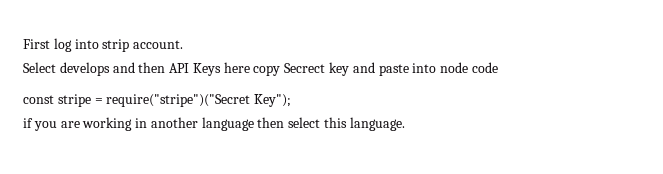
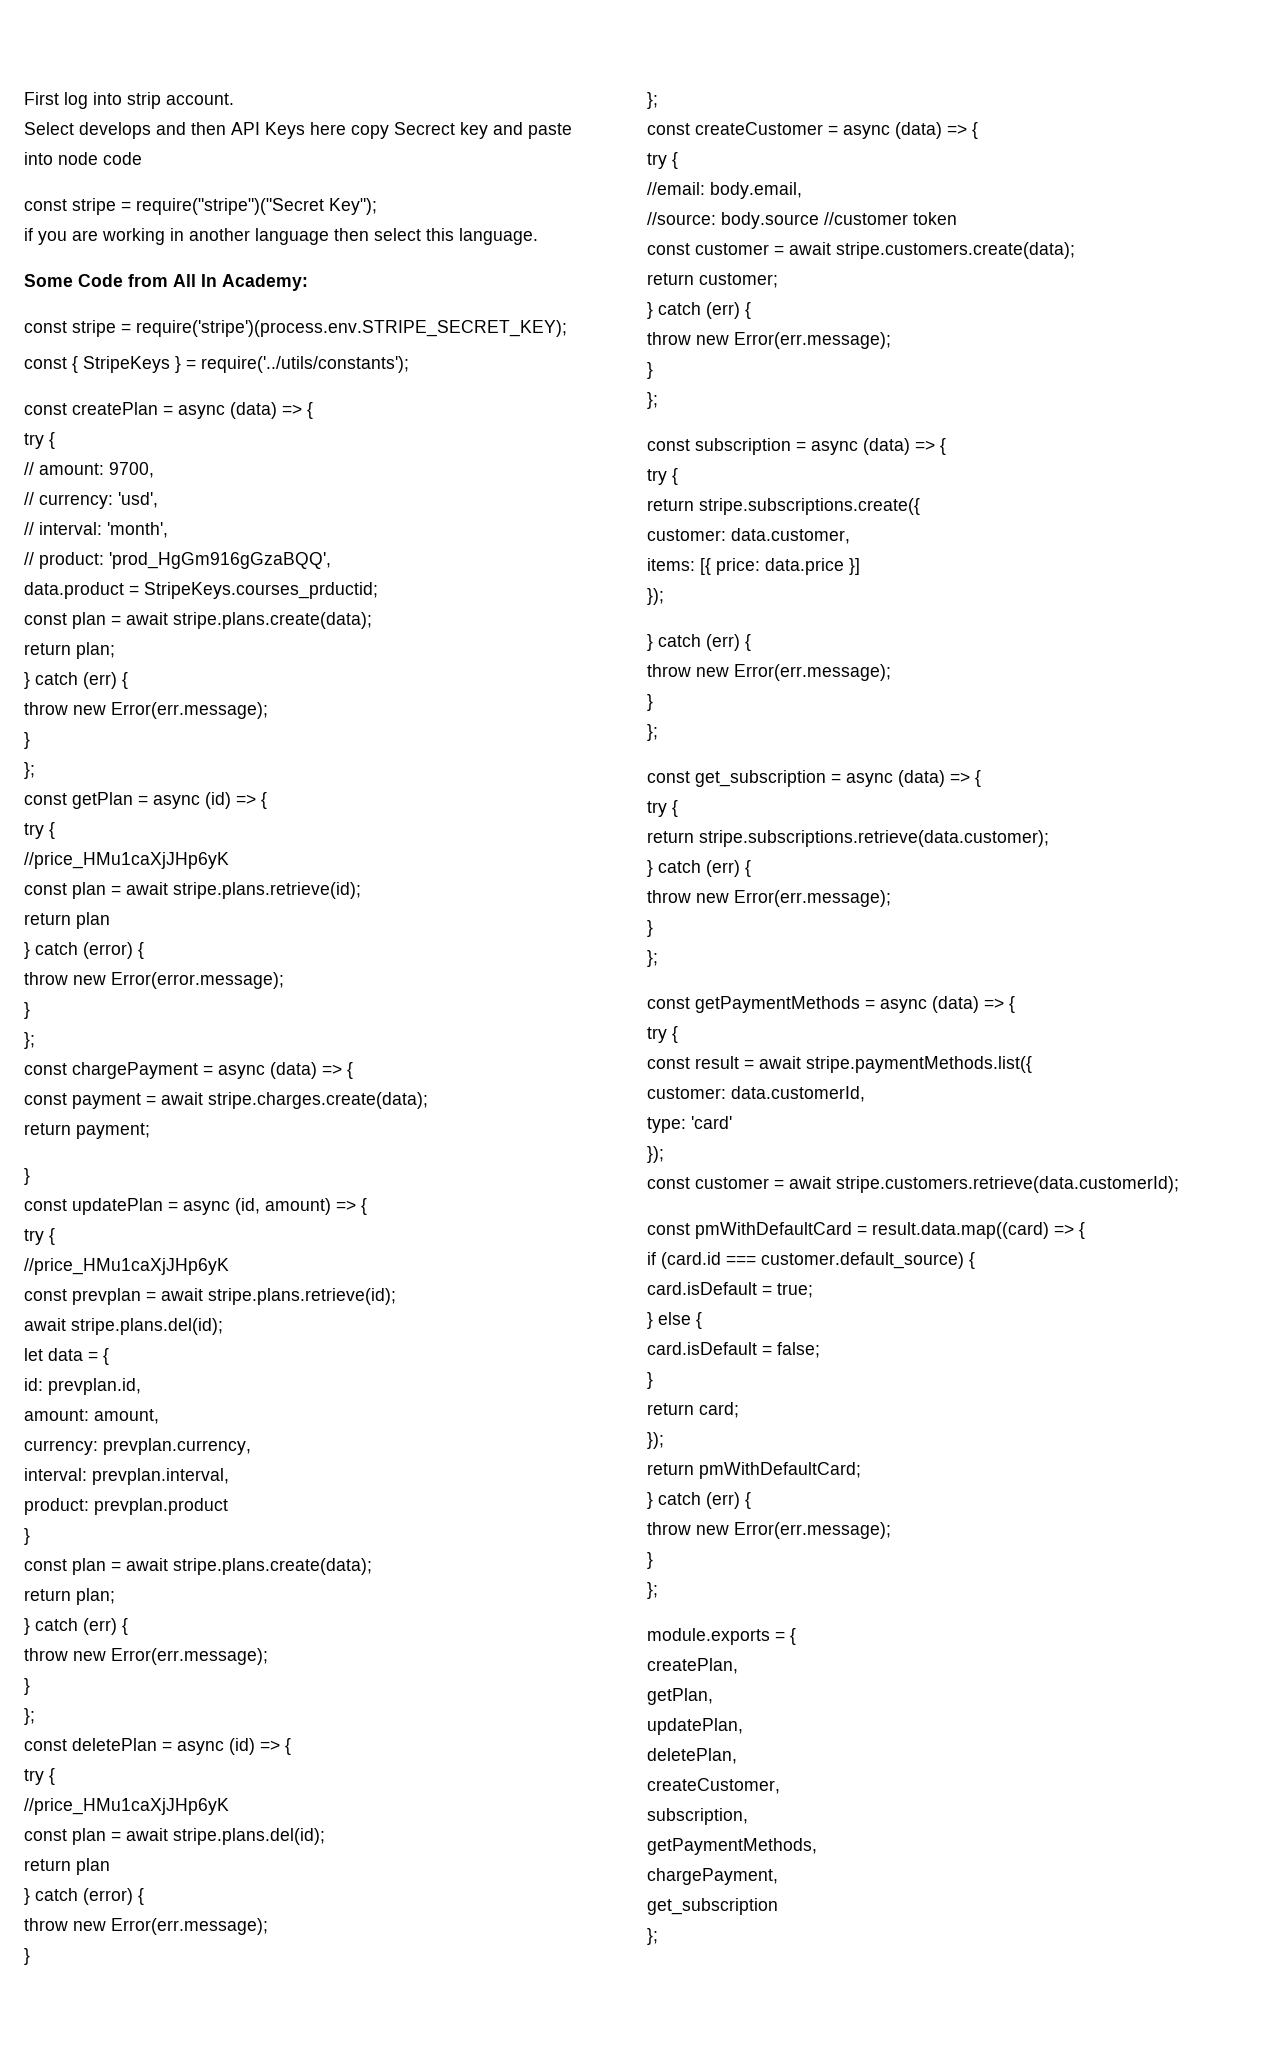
(405, 124) none -> [24,274,308,291] [24,320,567,337] [24,356,409,373] [24,402,313,419] [24,432,55,449] [24,462,154,478] [24,492,158,509] [24,522,168,538] [24,552,331,569] [24,582,378,599] [24,612,372,629] [24,642,115,659] [24,672,128,689] [24,702,268,719] [24,732,30,749] [24,762,35,779] [24,792,267,809] [24,822,55,839] [24,852,229,869] [24,882,361,899] [24,912,110,929] [24,942,144,959] [24,972,284,989] [24,1002,30,1019] [24,1032,35,1049] [24,1062,353,1079] [24,1092,428,1109] [24,1123,150,1139] [24,1168,30,1185] [24,1198,367,1215] [24,1228,55,1245] [24,1258,229,1275] [24,1288,396,1305] [24,1318,223,1335] [24,1348,109,1365] [24,1378,141,1395] [24,1409,159,1424] [24,1438,251,1455] [24,1468,229,1485] [24,1498,228,1515] [24,1528,30,1545] [24,1558,372,1575] [24,1588,115,1605] [24,1618,128,1635] [24,1648,268,1665] [24,1678,30,1695] [24,1708,35,1725] [24,1738,291,1755] [24,1768,55,1785] [24,1798,229,1815] [24,1828,325,1845] [24,1858,110,1875] [24,1888,144,1905] [24,1918,268,1935] [24,1948,30,1965] [647,92,658,109] [647,122,978,139] [647,152,678,169] [647,182,802,199] [647,212,957,229] [647,242,1075,259] [647,273,778,288] [647,302,751,319] [647,332,891,349] [647,362,653,379] [647,392,658,409] [647,438,946,455] [647,468,678,485] [647,498,920,515] [647,528,850,544] [647,558,860,575] [647,588,664,605] [647,634,751,651] [647,664,891,681] [647,694,653,711] [647,724,658,741] [647,770,981,787] [647,800,678,817] [647,830,1049,847] [647,860,751,877] [647,890,891,907] [647,920,653,937] [647,950,658,967] [647,996,1015,1013] [647,1026,678,1043] [647,1056,1032,1073] [647,1086,865,1102] [647,1116,732,1133] [647,1146,664,1163] [647,1176,1179,1193] [647,1222,1085,1239] [647,1252,975,1269] [647,1282,813,1298] [647,1312,702,1329] [647,1342,820,1358] [647,1372,653,1389] [647,1402,739,1418] [647,1432,664,1449] [647,1462,861,1479] [647,1492,751,1509] [647,1522,891,1539] [647,1552,653,1569] [647,1582,658,1599] [647,1628,796,1645] [647,1658,738,1674] [647,1688,713,1705] [647,1718,743,1735] [647,1748,737,1764] [647,1778,780,1794] [647,1808,748,1825] [647,1838,817,1855] [647,1868,778,1885] [647,1898,778,1915] [647,1928,658,1945] // Some Code from All In Academy: // const stripe = require('stripe')(process.env.STRIPE_SECRET_KEY); // const { StripeKeys } = require('../utils/constants'); // const createPlan = async (data) => { // try { // // amount: 9700, // // currency: 'usd', // // interval: 'month', // // product: 'prod_HgGm916gGzaBQQ', // data.product = StripeKeys.courses_prductid; // const plan = await stripe.plans.create(data); // return plan; // } catch (err) { // throw new Error(err.message); // } // }; // const getPlan = async (id) => { // try { // //price_HMu1caXjJHp6yK // const plan = await stripe.plans.retrieve(id); // return plan // } catch (error) { // throw new Error(error.message); // } // }; // const chargePayment = async (data) => { // const payment = await stripe.charges.create(data); // return payment; // } // const updatePlan = async (id, amount) => { // try { // //price_HMu1caXjJHp6yK // const prevplan = await stripe.plans.retrieve(id); // await stripe.plans.del(id); // let data = { // id: prevplan.id, // amount: amount, // currency: prevplan.currency, // interval: prevplan.interval, // product: prevplan.product // } // const plan = await stripe.plans.create(data); // return plan; // } catch (err) { // throw new Error(err.message); // } // }; // const deletePlan = async (id) => { // try { // //price_HMu1caXjJHp6yK // const plan = await stripe.plans.del(id); // return plan // } catch (error) { // throw new Error(err.message); // } // }; // const createCustomer = async (data) => { // try { // //email: body.email, // //source: body.source //customer token // const customer = await stripe.customers.create(data); // return customer; // } catch (err) { // throw new Error(err.message); // } // }; // const subscription = async (data) => { // try { // return stripe.subscriptions.create({ // customer: data.customer, // items: [{ price: data.price }] // }); // } catch (err) { // throw new Error(err.message); // } // }; // const get_subscription = async (data) => { // try { // return stripe.subscriptions.retrieve(data.customer); // } catch (err) { // throw new Error(err.message); // } // }; // const getPaymentMethods = async (data) => { // try { // const result = await stripe.paymentMethods.list({ // customer: data.customerId, // type: 'card' // }); // const customer = await stripe.customers.retrieve(data.customerId); // const pmWithDefaultCard = result.data.map((card) => { // if (card.id === customer.default_source) { // card.isDefault = true; // } else { // card.isDefault = false; // } // return card; // }); // return pmWithDefaultCard; // } catch (err) { // throw new Error(err.message); // } // }; // module.exports = { // createPlan, // getPlan, // updatePlan, // deletePlan, // createCustomer, // subscription, // getPaymentMethods, // chargePayment, // get_subscription // };

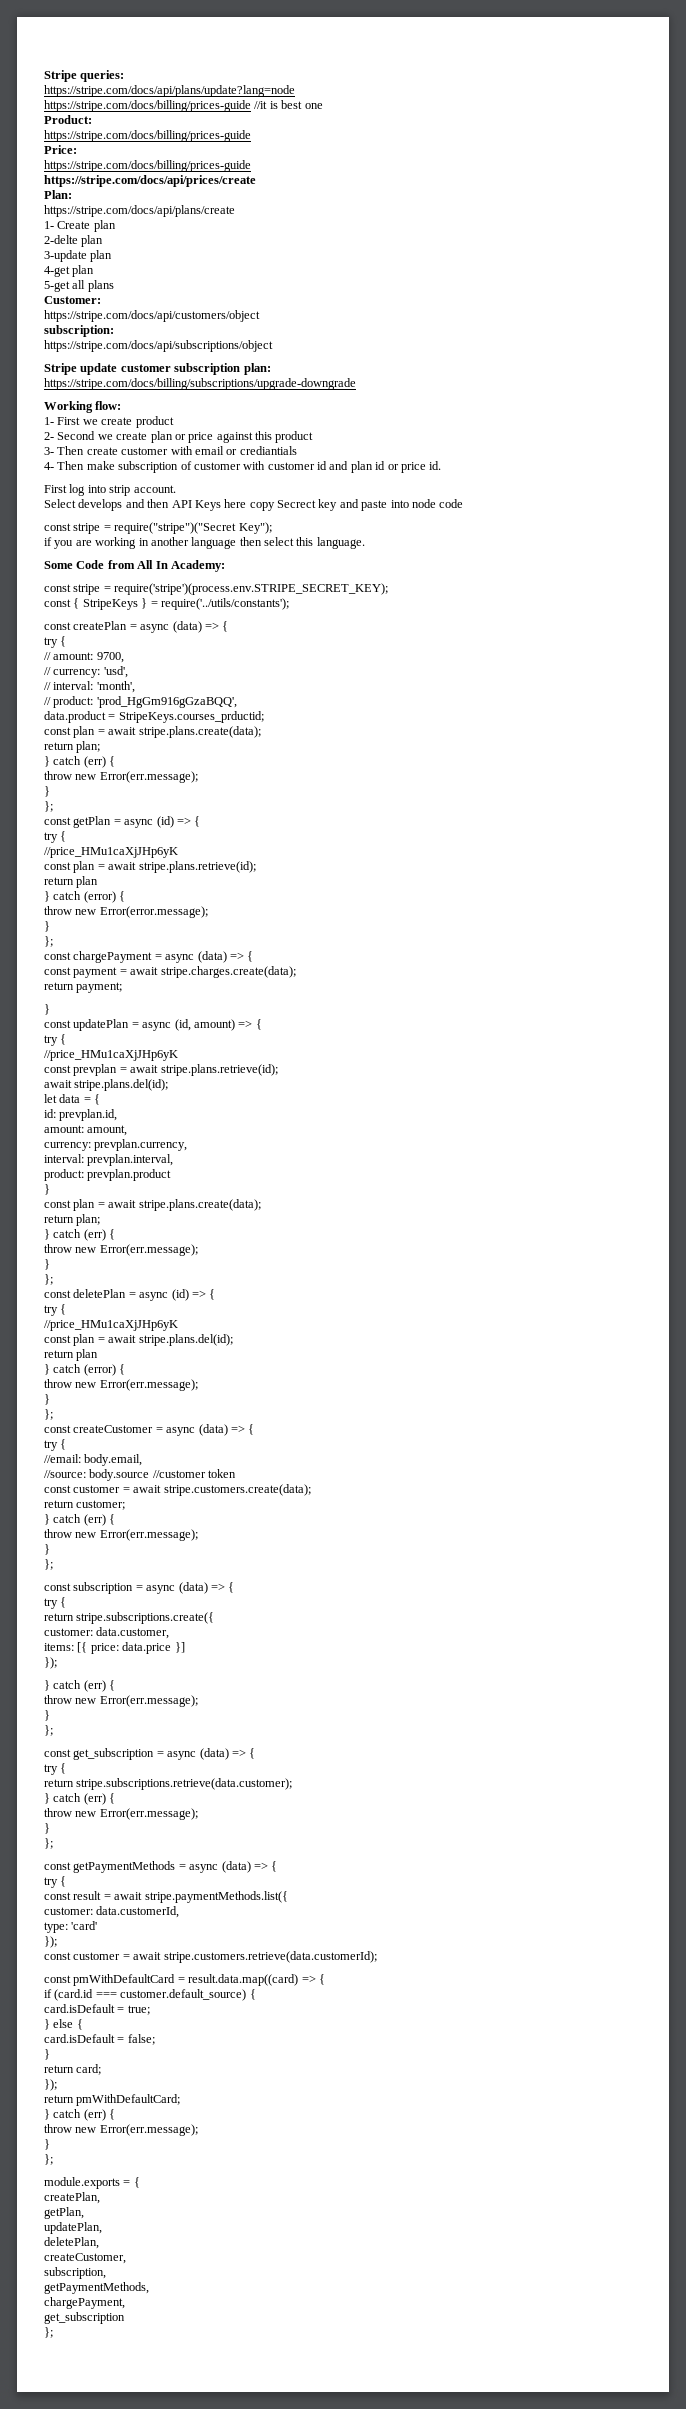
(24, 98) none -> [44,70,125,82] [44,85,295,97] [44,100,323,112] [44,115,92,124] [44,130,251,142] [44,145,77,154] [44,160,251,172] [44,175,256,187] [44,190,72,199] [44,205,235,217] [44,220,116,232] [44,235,104,247] [44,250,113,262] [44,265,95,277] [44,280,114,292] [44,296,101,304] [44,310,260,322] [44,325,114,337] [44,340,273,352] [44,363,271,375] [44,378,356,390] [44,401,122,413] [44,416,174,428] [44,431,314,443] [44,446,297,455] [44,461,442,473] Stripe queries: // https://stripe.com/docs/api/plans/update?lang=node // https://stripe.com/docs/billing/prices-guide //it is best one // Product: // https://stripe.com/docs/billing/prices-guide // Price: // https://stripe.com/docs/billing/prices-guide // https://stripe.com/docs/api/prices/create // Plan: // https://stripe.com/docs/api/plans/create // 1- Create plan // 2-delte plan // 3-update plan // 4-get plan // 5-get all plans // Customer: // https://stripe.com/docs/api/customers/object // subscription: // https://stripe.com/docs/api/subscriptions/object // Stripe update customer subscription plan: // https://stripe.com/docs/billing/subscriptions/upgrade-downgrade // Working flow: // 1- First we create product // 2- Second we create plan or price against this product // 3- Then create customer with email or crediantials // 4- Then make subscription of customer with customer id and plan id or price id. //

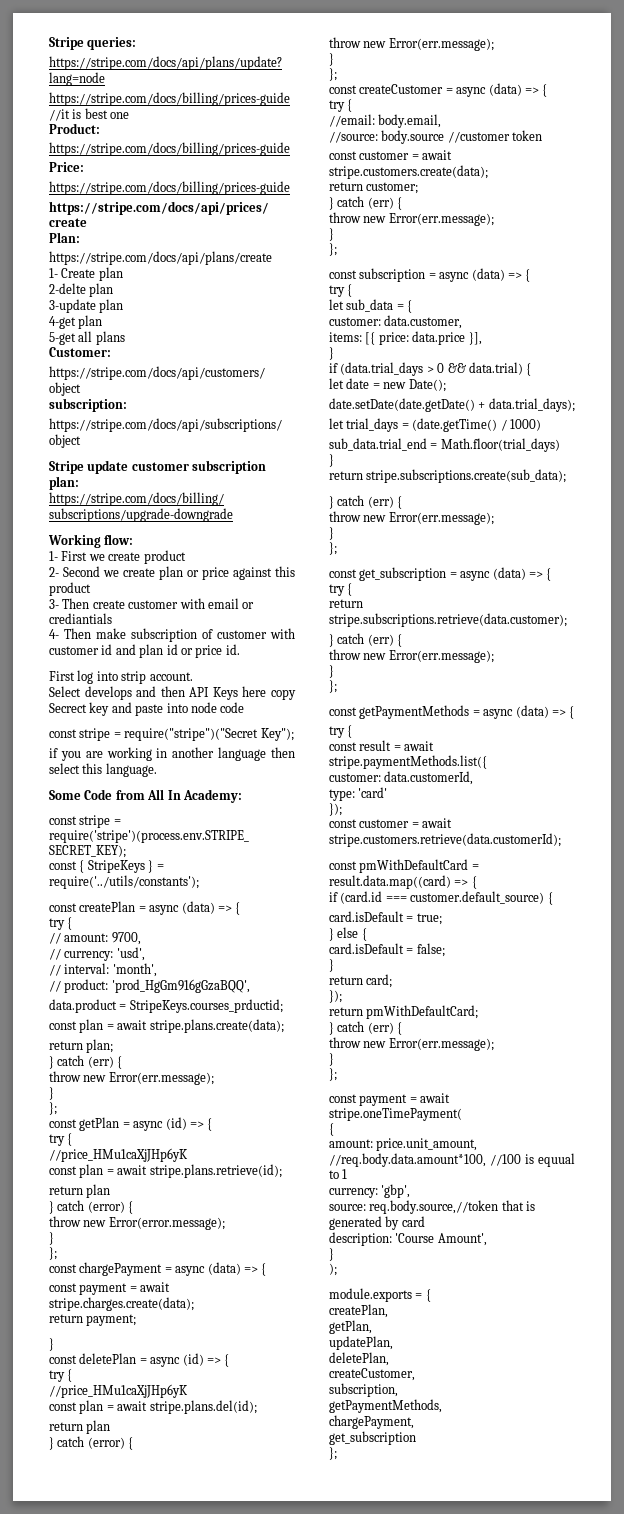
[44,1019,262,1031] [44,1034,67,1046] [44,1050,178,1061] [44,1064,278,1076] [44,1079,169,1091] [44,1094,101,1105] [44,1109,118,1121] [44,1125,128,1136] [44,1139,188,1151] [44,1154,174,1166] [44,1169,172,1181] [44,1184,50,1195] [44,1199,261,1211] [44,1214,101,1226] [44,1229,116,1241] [44,1244,198,1256] [44,1259,50,1270] [44,1274,53,1285] // const updatePlan = async (id, amount) => { // try { // //price_HMu1caXjJHp6yK // const prevplan = await stripe.plans.retrieve(id); // await stripe.plans.del(id); // let data = { // id: prevplan.id, // amount: amount, // currency: prevplan.currency, // interval: prevplan.interval, // product: prevplan.product // } // const plan = await stripe.plans.create(data); // return plan; // } catch (err) { // throw new Error(err.message); // } // }; -> (54, 1344) none
[44,1612,215,1624] return stripe.subscriptions.create({ -> [329,299,413,313] let sub_data = {
[174,1642,185,1653] [44,1657,57,1669] }] // }); -> [468,332,482,345] [329,347,334,360] [329,362,532,376] [329,378,446,392] [329,398,575,412] [329,418,541,432] [329,438,560,452] [329,454,334,467] [329,469,567,483] }], // } // if (data.trial_days > 0 && data.trial) { // let date = new Date(); // date.setDate(date.getDate() + data.trial_days); // let trial_days = (date.getTime() / 1000) // sub_data.trial_end = Math.floor(trial_days) // } // return stripe.subscriptions.create(sub_data);
(53, 2159) none -> [329,1093,451,1106] [329,1108,462,1121] [329,1123,334,1136] [329,1138,478,1151] [329,1153,575,1167] [329,1169,348,1179] [329,1184,411,1198] [329,1200,536,1214] [329,1216,425,1230] [329,1232,487,1246] [329,1248,334,1261] [329,1263,337,1276] // const payment = await stripe.oneTimePayment( // { // amount: price.unit_amount, //req.body.data.amount*100, //100 is equual to 1 // currency: 'gbp', // source: req.body.source,//token that is generated by card // description: 'Course Amount', // } // );

